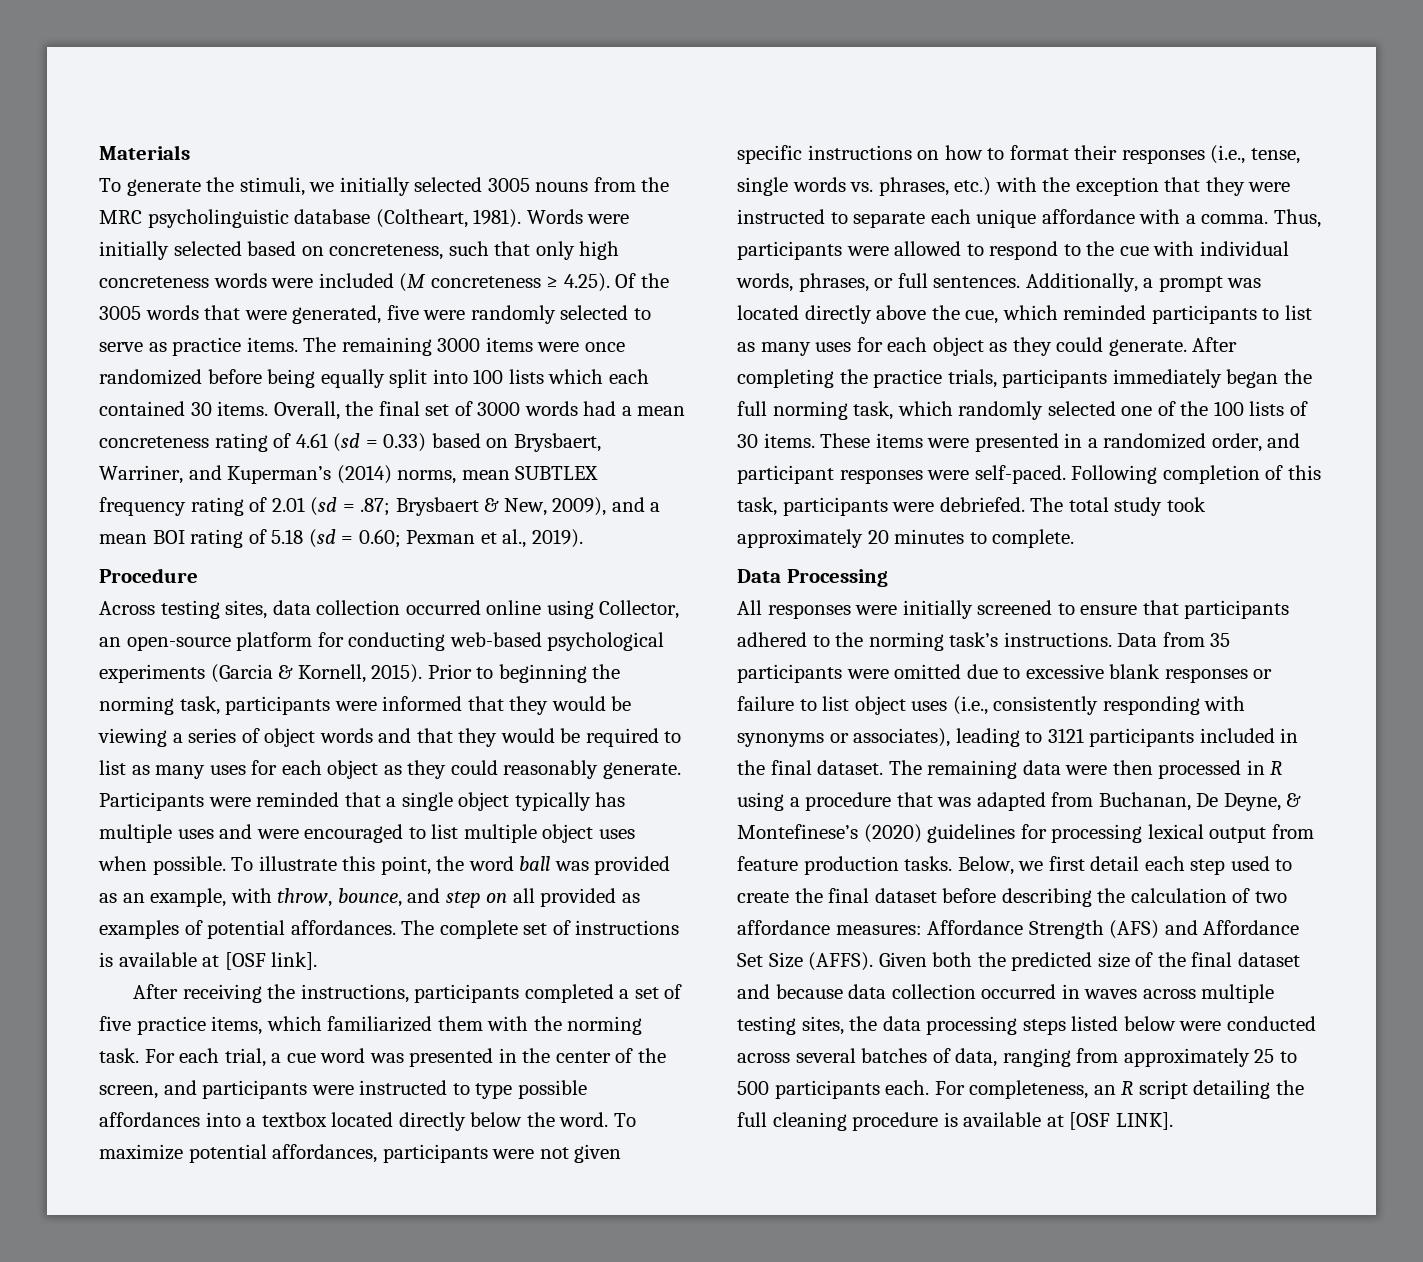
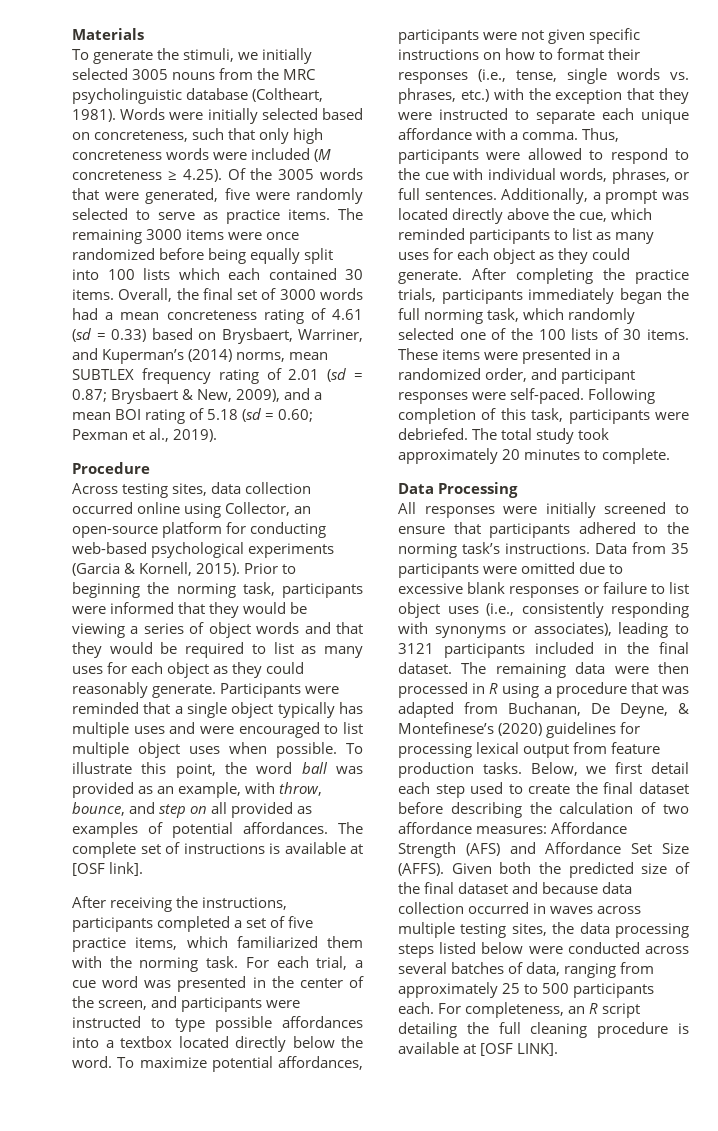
[360,498,391,516] .87; -> [72,389,107,402] 0.87;

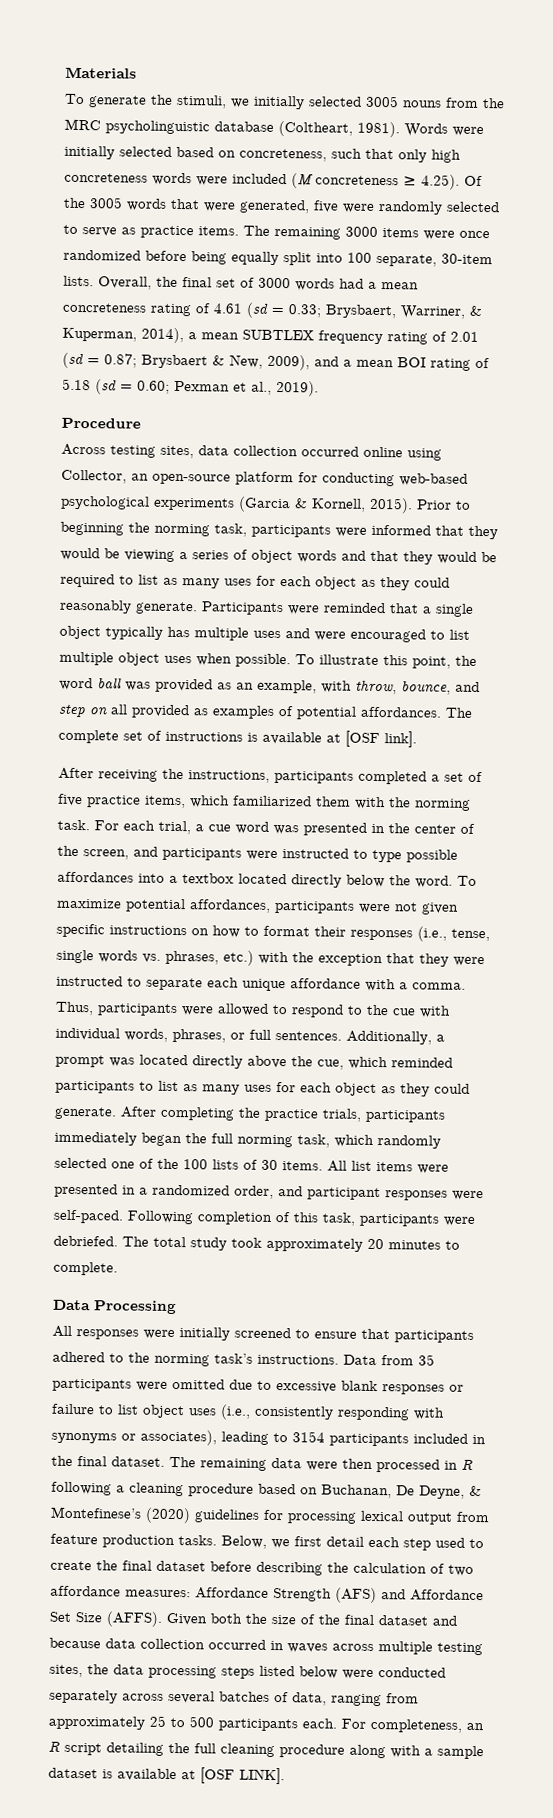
[143,268,363,280] [72,289,114,300] lists which each contained 30 items. -> [376,253,493,267] [63,275,94,287] separate, 30-item lists.
[111,328,363,344] [72,348,286,364] 0.33) based on Brysbaert, Warriner, and Kuperman’s (2014) norms, -> [288,304,483,319] [62,327,197,344] 0.33; Brysbaert, Warriner, & Kuperman, 2014), a
[398,348,438,360] These -> [327,1160,372,1172] All list
[398,643,434,654] 3121 -> [292,1431,325,1443] 3154
[502,682,689,698] [398,702,498,718] using a procedure that was adapted from -> [51,1481,318,1497] following a cleaning procedure based on
[568,862,634,878] predicted -> (267, 1618) none
(640, 948) none -> [49,1689,118,1704] separately
(669, 1030) none -> [349,1744,484,1760] [48,1767,98,1779] along with a sample dataset

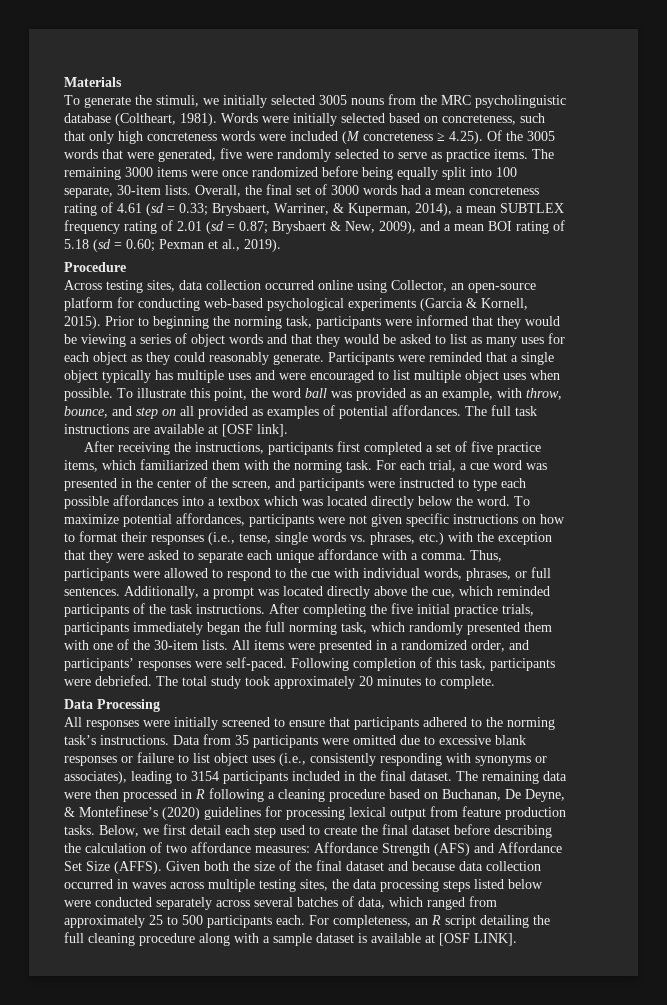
[60,573,115,588] required -> [400,334,431,344] asked
[58,729,258,744] complete set of instructions is -> [491,405,537,416] [64,424,150,434] full task instructions are
(354, 777) none -> [337,441,361,452] first
(402, 856) none -> [501,478,526,488] each
(234, 878) none -> [264,496,323,506] which was
[56,975,123,987] instructed -> [148,550,179,560] asked
[139,1080,470,1097] [54,1106,117,1120] to list as many uses for each object as they could generate. -> [133,603,265,614] of the task instructions.
(261, 1112) none -> [391,603,450,614] five initial
[54,1157,372,1172] selected one of the 100 lists of 30 items. All list -> [467,622,552,635] [64,639,250,650] presented them with one of the 30-item lists. All
[307,1187,381,1201] participant -> [64,658,134,671] participants’
[331,1693,382,1707] ranging -> [389,897,465,910] which ranged

